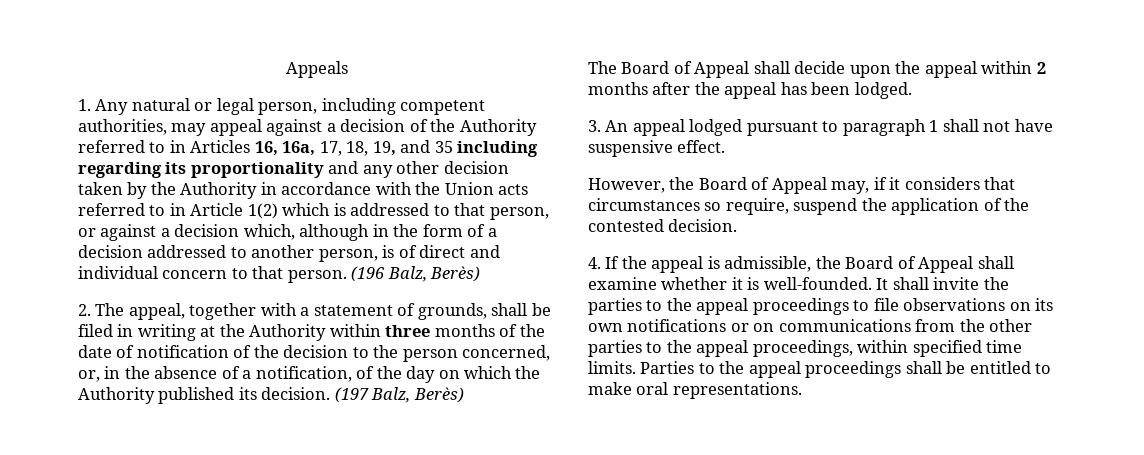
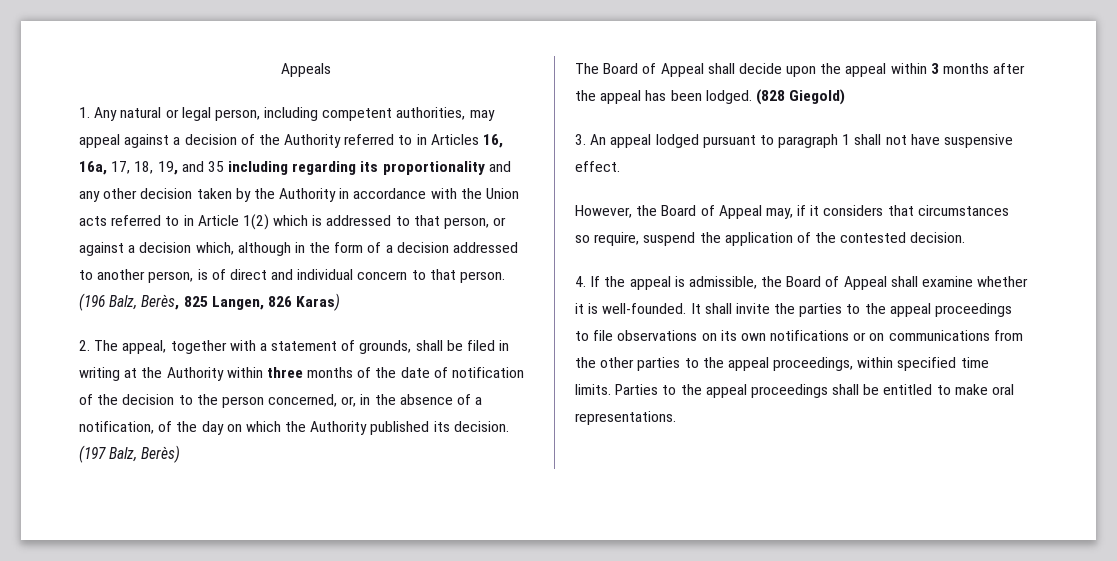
[430,266,481,282] Berès) -> [141,293,341,311] Berès, 825 Langen, 826 Karas)
[1036,62,1046,74] 2 -> [930,63,939,74] 3
(912, 90) none -> [755,89,846,105] (828 Giegold)

